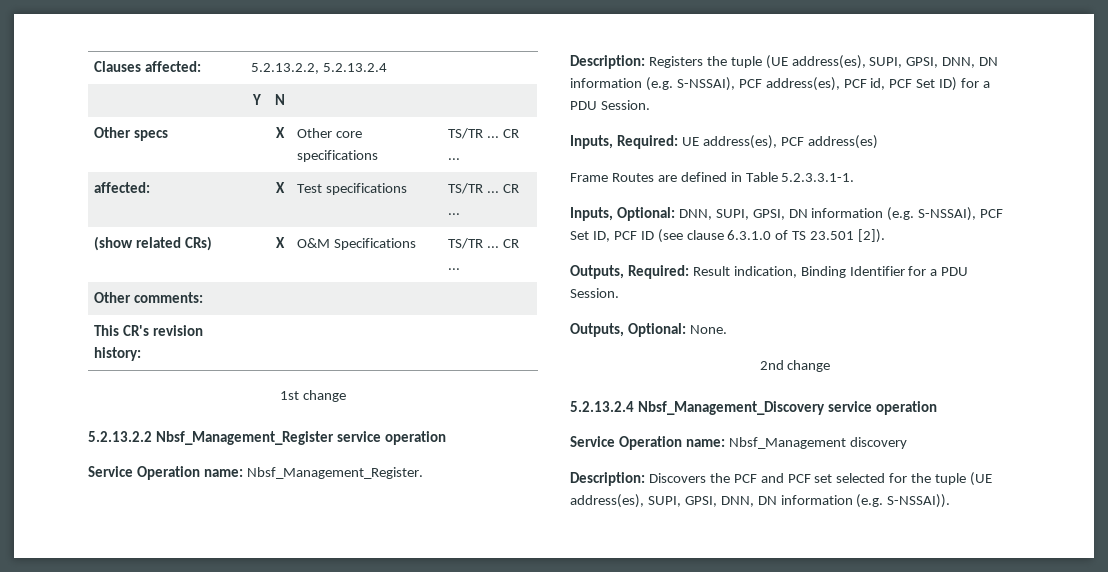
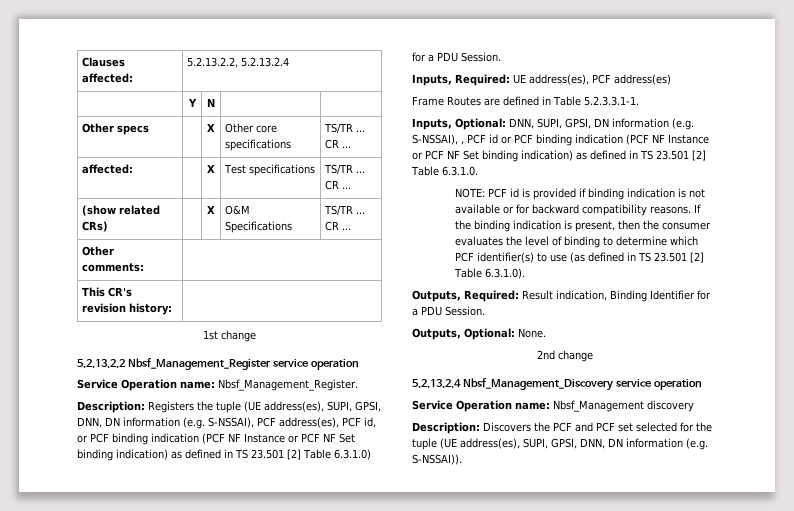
[889,77,958,91] PCF Set ID) -> [77,433,355,445] [77,449,371,461] or PCF binding indication (PCF NF Instance or PCF NF Set binding indication) as defined in TS 23.501 [2] Table 6.3.1.0)
[980,209,1004,218] [570,229,886,243] PCF Set ID, PCF ID (see clause 6.3.1.0 of TS 23.501 [2]). -> [461,134,709,146] [412,150,706,162] [411,166,478,176] [455,188,706,200] [455,204,702,216] [455,220,712,232] [455,236,699,248] [455,252,705,263] [454,268,526,279] , PCF id or PCF binding indication (PCF NF Instance or PCF NF Set binding indication) as defined in TS 23.501 [2] Table 6.3.1.0. // NOTE: PCF id is provided if binding indication is not available or for backward compatibility reasons. If the binding indication is present, then the consumer evaluates the level of binding to determine which PCF identifier(s) to use (as defined in TS 23.501 [2] Table 6.3.1.0).

